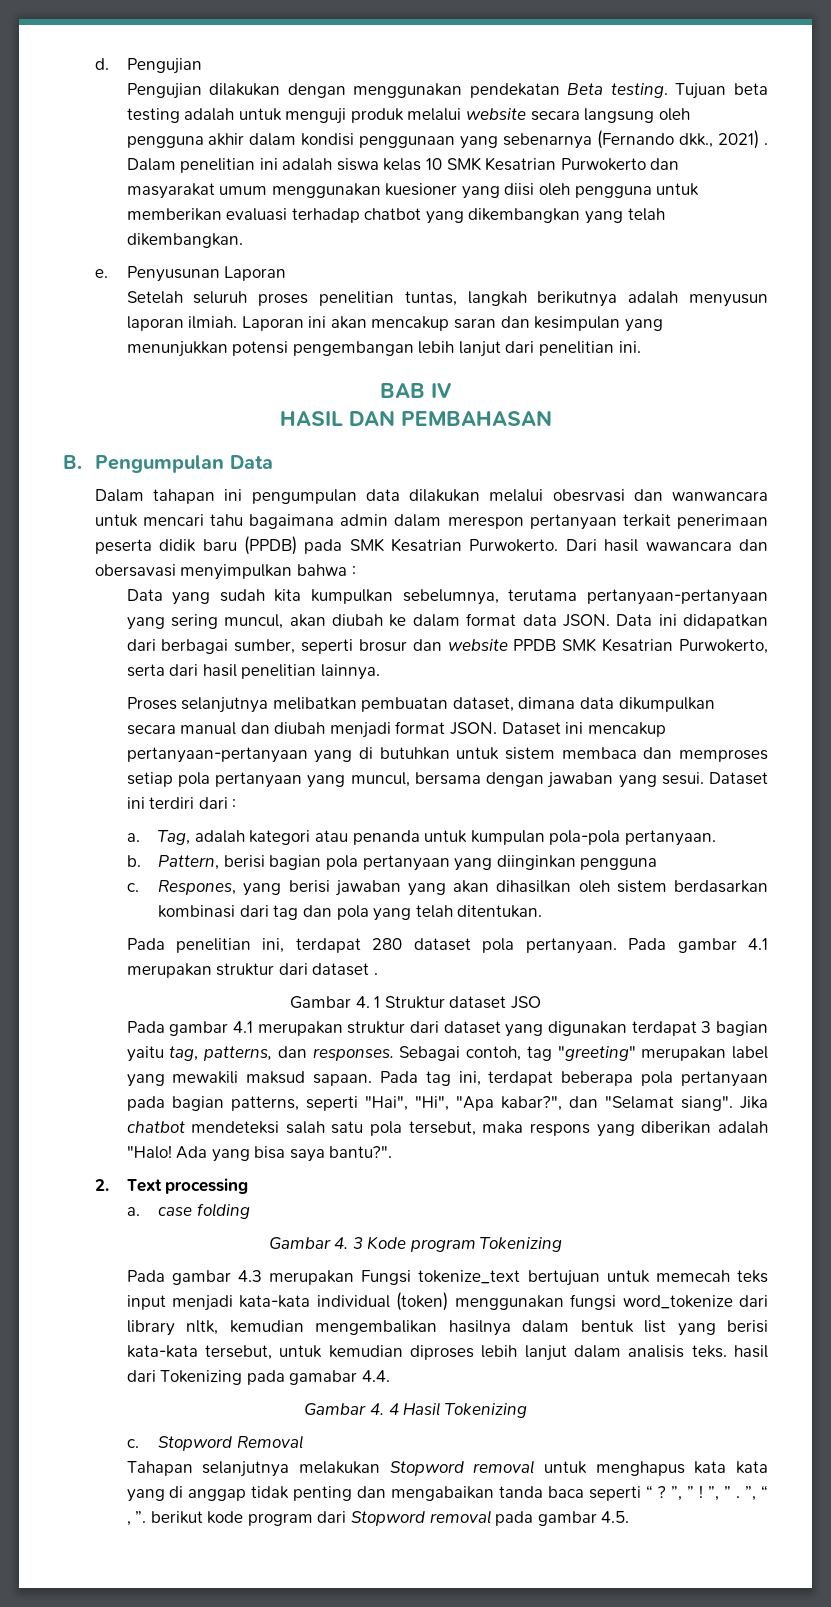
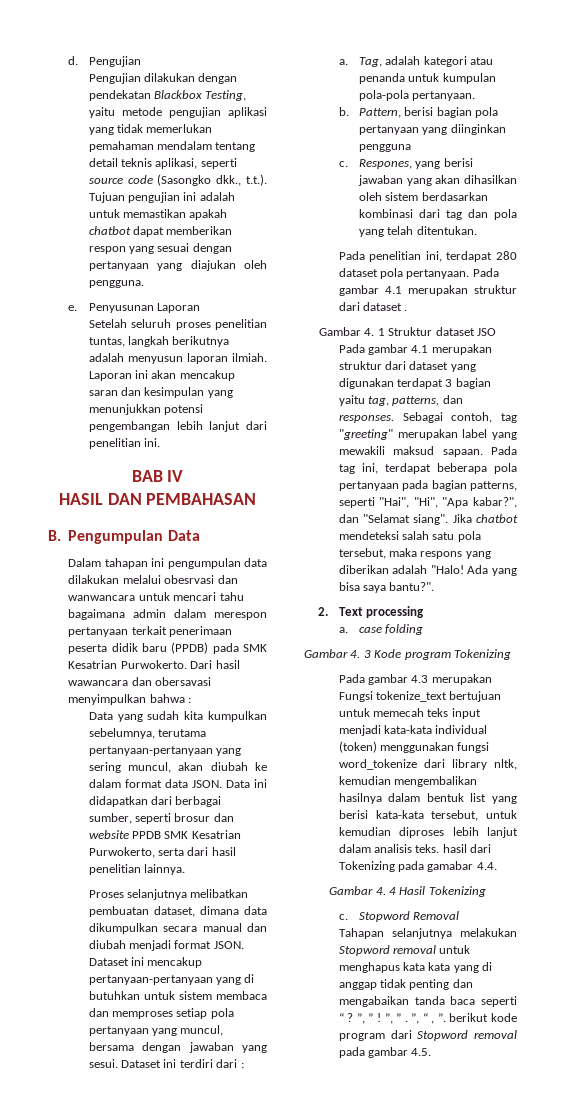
[353,83,768,99] [126,108,690,124] [126,130,769,149] [126,157,680,173] [126,183,700,199] [126,208,665,224] [126,233,243,248] menggunakan pendekatan Beta testing. Tujuan beta testing adalah untuk menguji produk melalui website secara langsung oleh pengguna akhir dalam kondisi penggunaan yang sebenarnya (Fernando dkk., 2021) . Dalam penelitian ini adalah siswa kelas 10 SMK Kesatrian Purwokerto dan masyarakat umum menggunakan kuesioner yang diisi oleh pengguna untuk memberikan evaluasi terhadap chatbot yang dikembangkan yang telah dikembangkan. -> [88,90,247,101] [88,107,267,118] [88,124,213,135] [88,141,256,152] [88,158,237,169] [88,174,267,186] [88,192,235,203] [88,209,228,220] [88,226,233,237] [88,243,232,254] [88,260,267,271] [88,280,144,288] pendekatan Blackbox Testing, yaitu metode pengujian aplikasi yang tidak memerlukan pemahaman mendalam tentang detail teknis aplikasi, seperti source code (Sasongko dkk., t.t.). Tujuan pengujian ini adalah untuk memastikan apakah chatbot dapat memberikan respon yang sesuai dengan pertanyaan yang diajukan oleh pengguna.

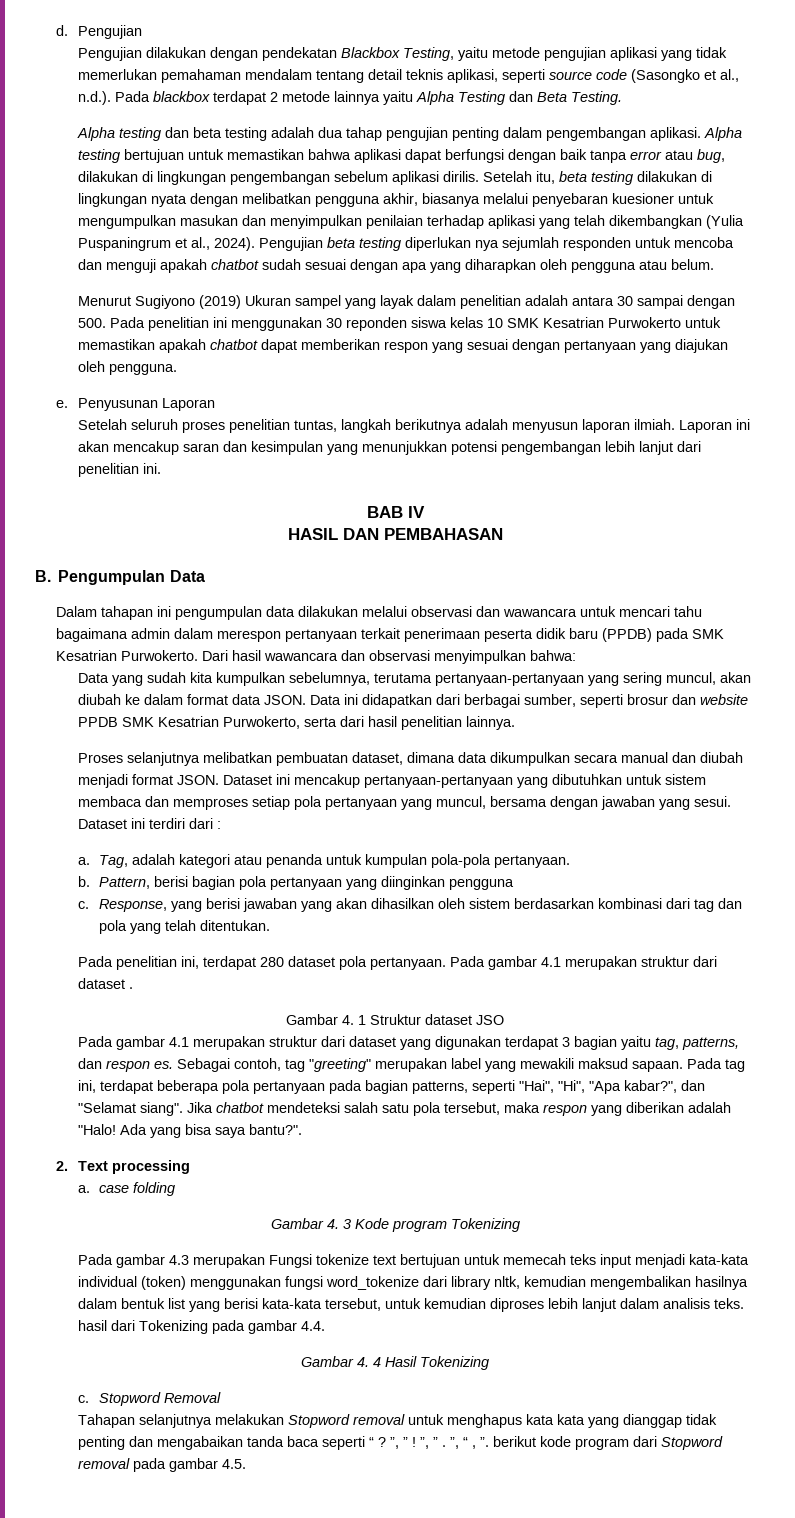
[216,174,267,186] [88,192,235,203] dkk., t.t.). Tujuan pengujian ini adalah -> [703,69,739,82] [77,91,622,105] [76,127,742,141] [77,149,725,163] [77,171,712,185] [77,193,714,207] [77,215,744,229] [77,237,734,251] [77,259,714,273] [77,295,735,309] [77,317,681,331] et al., n.d.). Pada blackbox terdapat 2 metode lainnya yaitu Alpha Testing dan Beta Testing. // Alpha testing dan beta testing adalah dua tahap pengujian penting dalam pengembangan aplikasi. Alpha testing bertujuan untuk memastikan bahwa aplikasi dapat berfungsi dengan baik tanpa error atau bug, dilakukan di lingkungan pengembangan sebelum aplikasi dirilis. Setelah itu, beta testing dilakukan di lingkungan nyata dengan melibatkan pengguna akhir, biasanya melalui penyebaran kuesioner untuk mengumpulkan masukan dan menyimpulkan penilaian terhadap aplikasi yang telah dikembangkan (Yulia Puspaningrum et al., 2024). Pengujian beta testing diperlukan nya sejumlah responden untuk mencoba dan menguji apakah chatbot sudah sesuai dengan apa yang diharapkan oleh pengguna atau belum. // Menurut Sugiyono (2019) Ukuran sampel yang layak dalam penelitian adalah antara 30 sampai dengan 500. Pada penelitian ini menggunakan 30 reponden siswa kelas 10 SMK Kesatrian Purwokerto
[164,575,238,584] [68,595,136,601] obesrvasi dan wanwancara -> [411,606,578,617] observasi dan wawancara
[155,677,212,686] [68,694,192,705] obersavasi menyimpulkan bahwa : -> [369,650,577,664] observasi menyimpulkan bahwa:
[244,974,255,983] [88,991,140,1000] di butuhkan -> [551,774,622,785] dibutuhkan
[359,159,413,169] Respones, -> [99,899,168,912] Response,
[338,414,394,423] responses. -> [105,1060,173,1072] respon es.
[420,551,463,559] respons -> [542,1104,587,1116] respon
[376,691,448,702] tokenize_text -> [315,1254,396,1265] tokenize text
[427,861,474,872] gamabar -> [247,1320,297,1334] gambar
[482,962,493,971] [338,982,377,990] di anggap -> [622,1414,682,1428] dianggap

